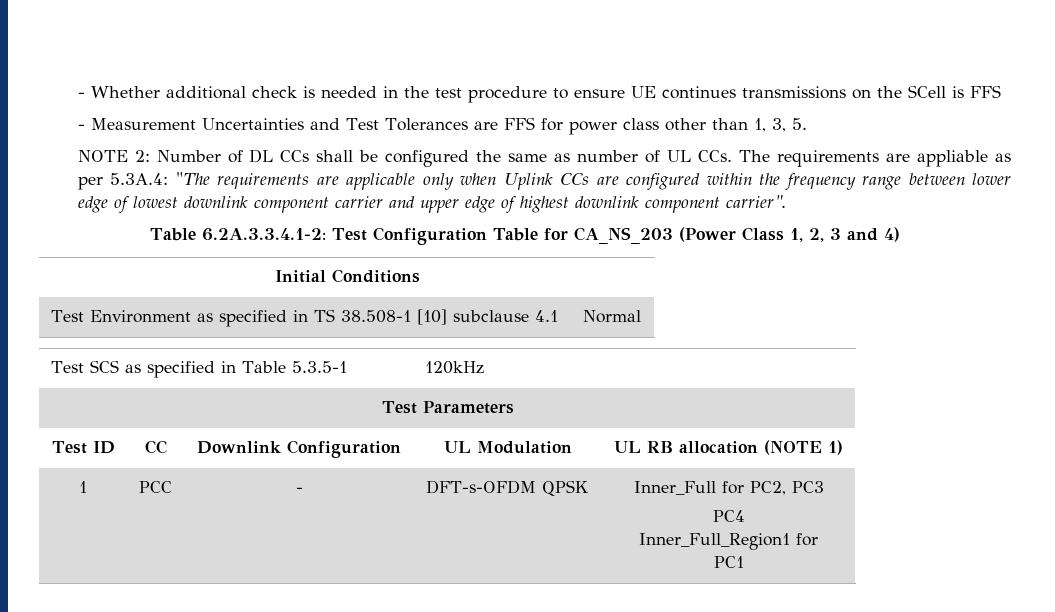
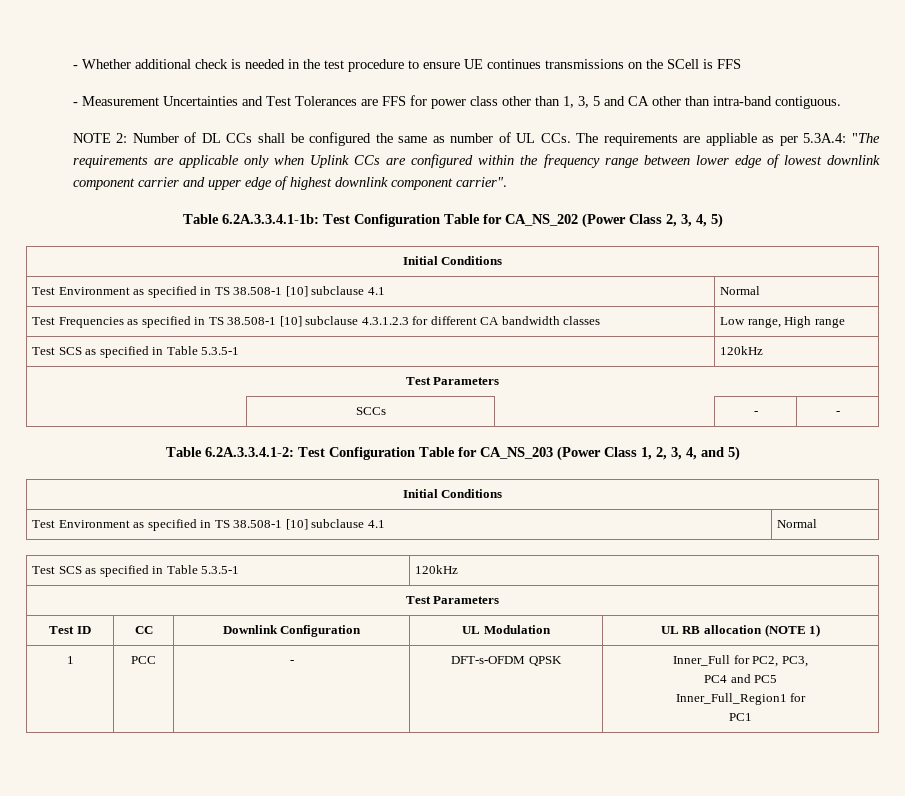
[791,118,807,130] 5. -> [592,96,841,109] 5 and CA other than intra-band contiguous.
(786, 201) none -> [182,213,723,228] [402,256,503,265] [32,286,385,298] [720,286,761,295] [32,316,601,328] [720,316,845,328] [32,346,240,358] [720,346,764,355] [405,377,500,385] [355,407,386,415] [753,411,758,415] [835,411,840,415] // Table 6.2A.3.3.4.1-1b: Test Configuration Table for CA_NS_202 (Power Class 2, 3, 4, 5) // Initial Conditions // Test Environment as specified in TS 38.508-1 [10] subclause 4.1 | Normal // Test Frequencies as specified in TS 38.508-1 [10] subclause 4.3.1.2.3 for different CA bandwidth classes | Low range, High range // Test SCS as specified in Table 5.3.5-1 | 120kHz // Test Parameters // | SCCs | | - | -
[830,227,901,242] 3 and 4) -> [670,446,740,461] 3, 4, and 5)
[791,481,824,493] PC3 -> [781,656,808,667] PC3,
(745, 516) none -> [730,674,778,683] and PC5

